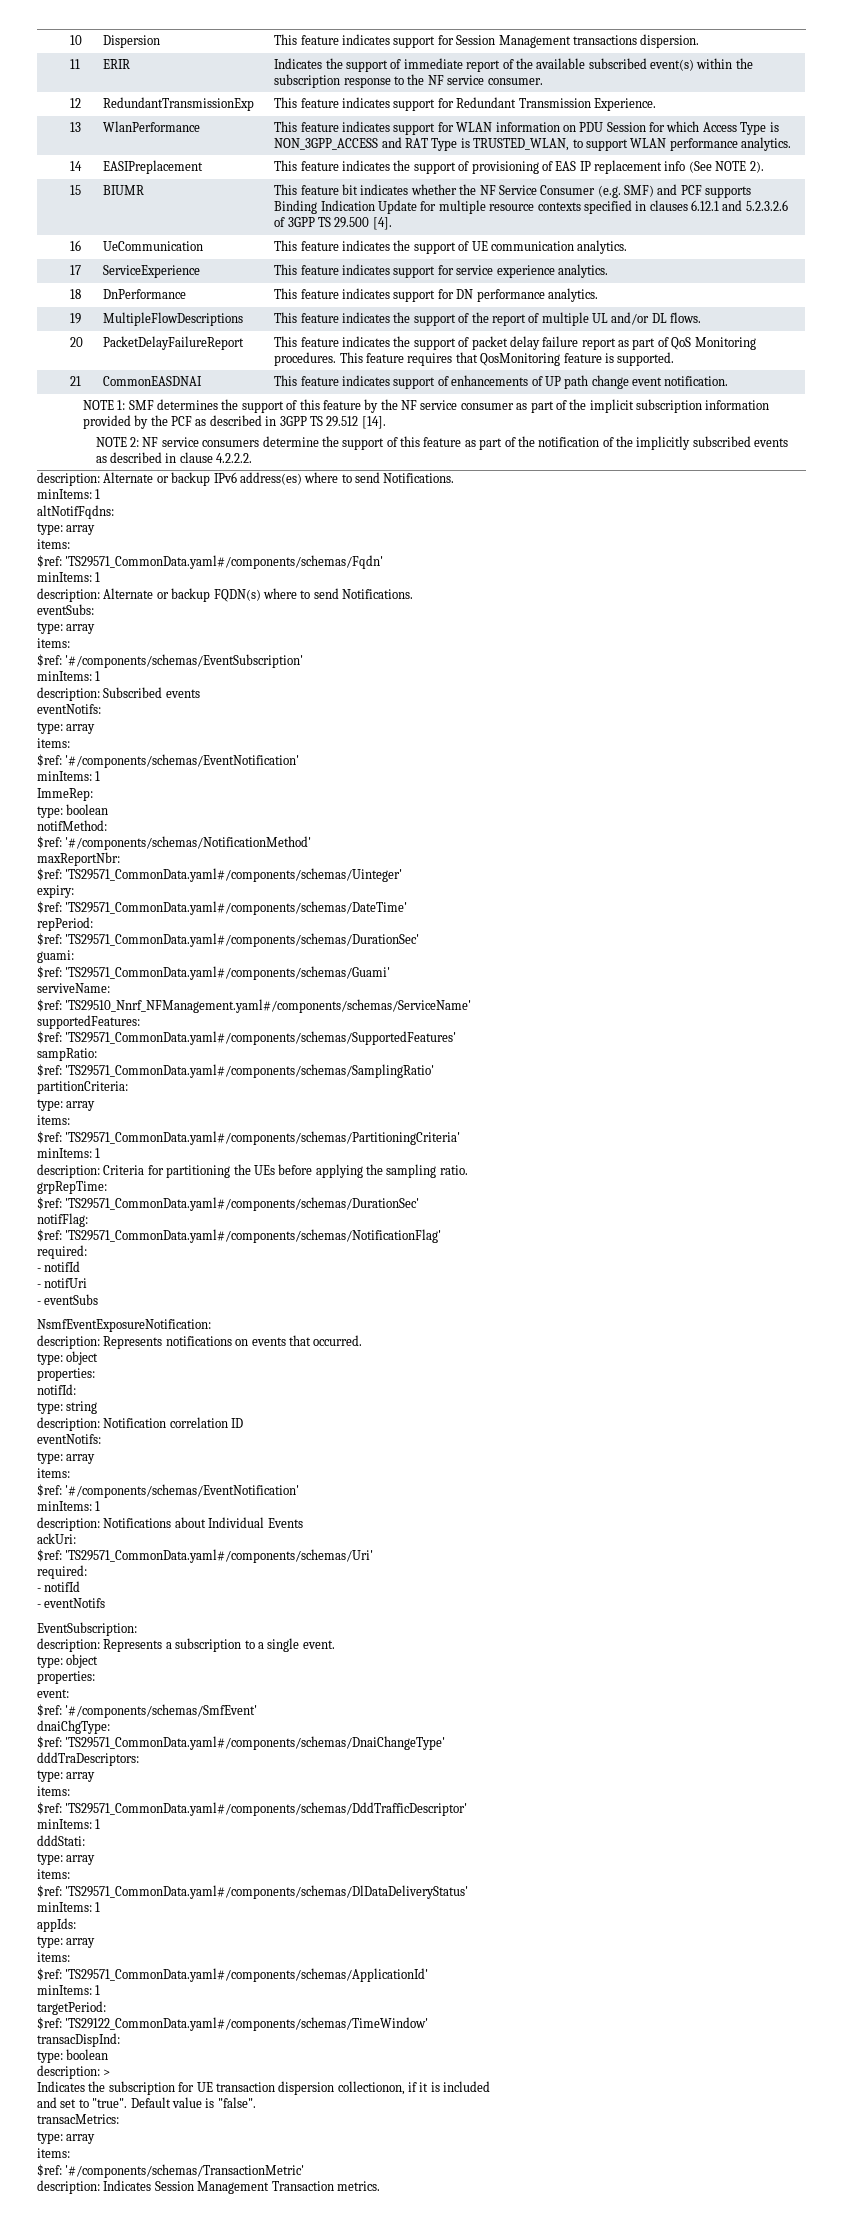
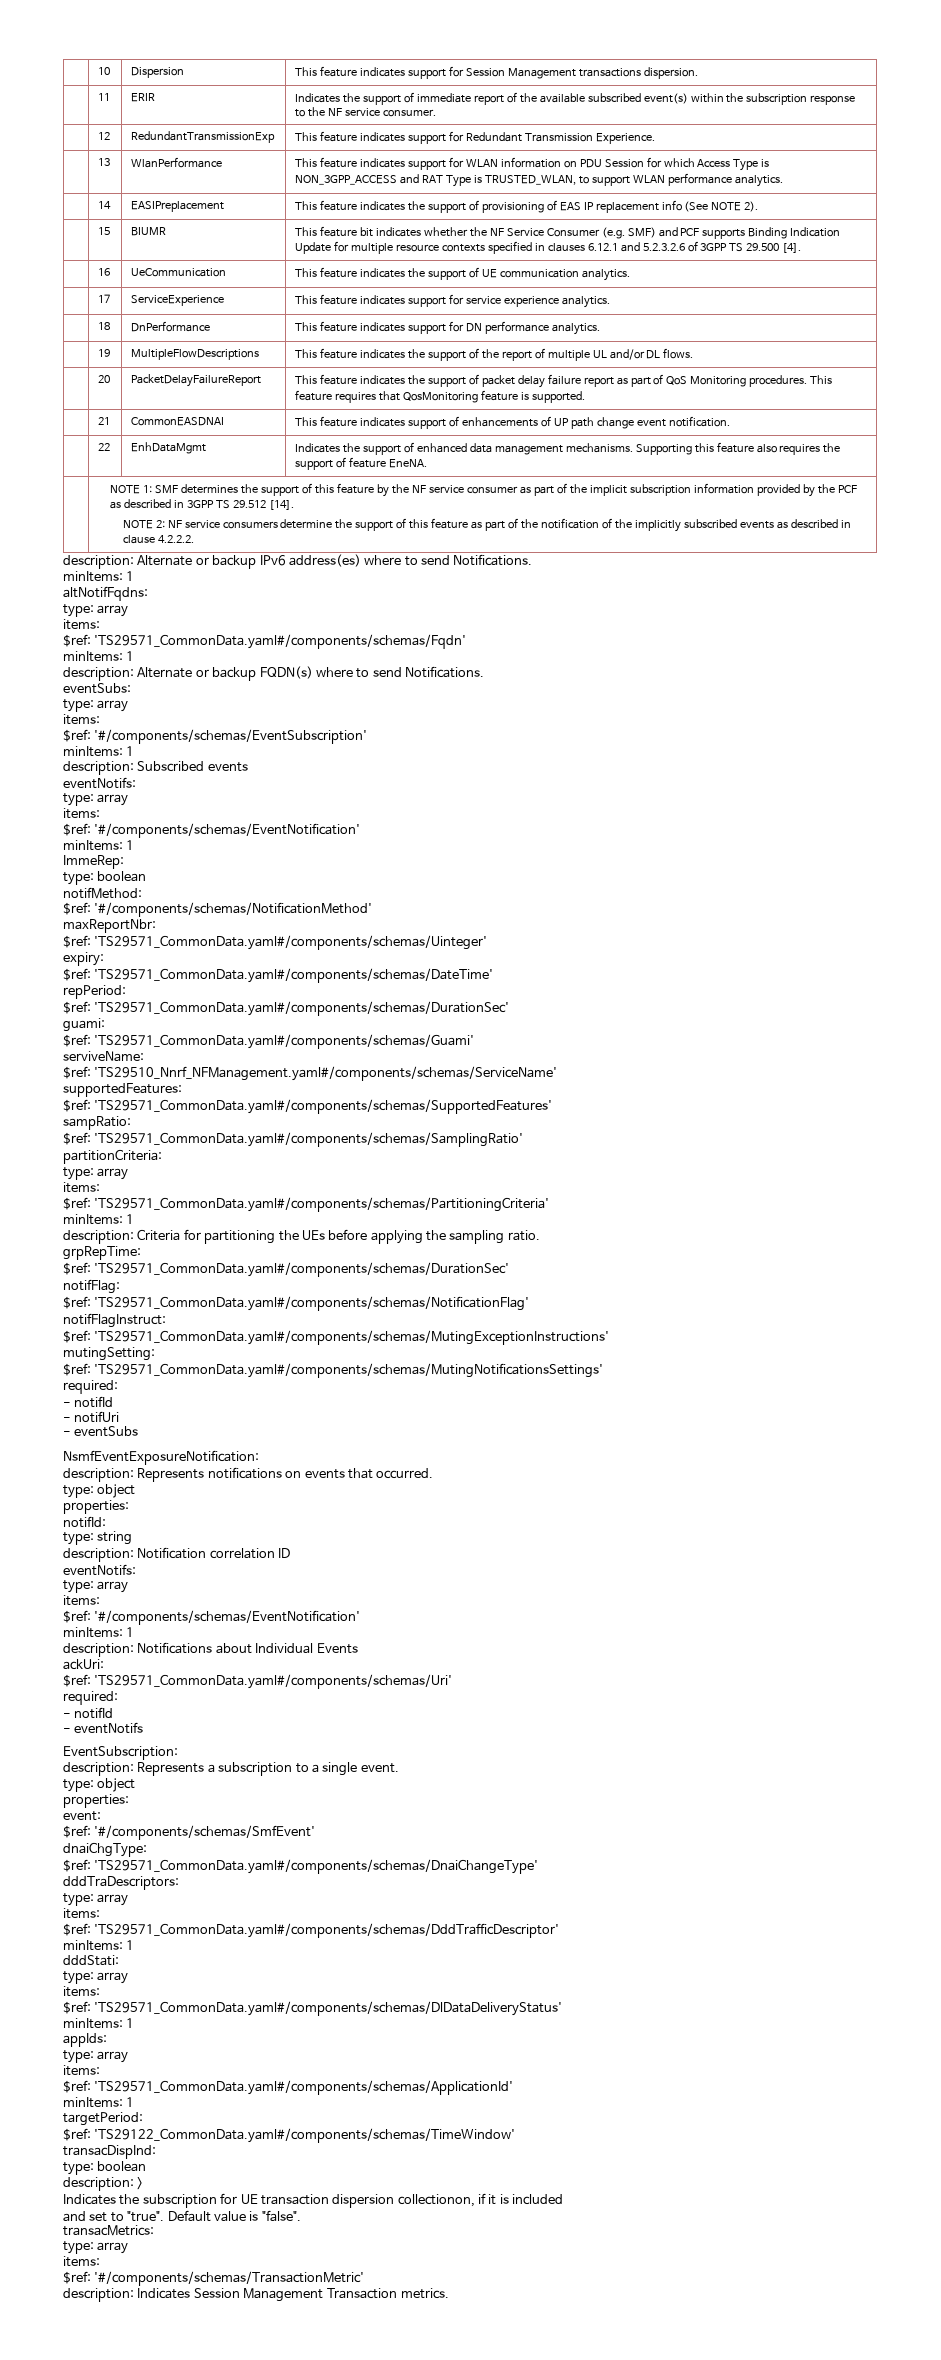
(729, 381) none -> [97,443,110,451] [130,442,206,454] [294,442,841,455] [294,457,427,470] // | 22 | EnhDataMgmt | Indicates the support of enhanced data management mechanisms. Supporting this feature also requires the support of feature EneNA.
(442, 1236) none -> [63,1313,166,1328] [63,1330,610,1345] [63,1347,155,1361] [63,1363,604,1378] // notifFlagInstruct: // $ref: 'TS29571_CommonData.yaml#/components/schemas/MutingExceptionInstructions' // mutingSetting: // $ref: 'TS29571_CommonData.yaml#/components/schemas/MutingNotificationsSettings'

